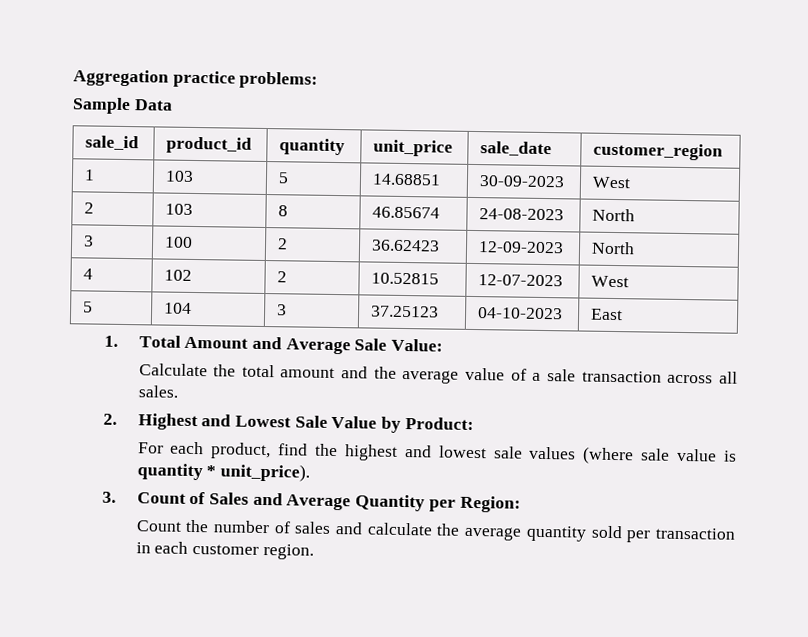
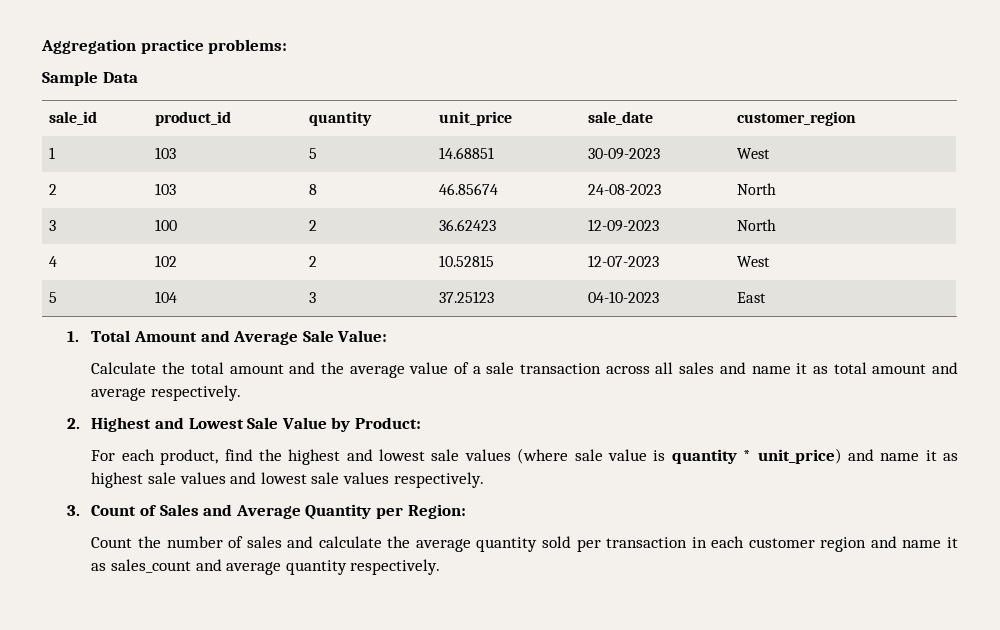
[137,385,179,398] sales. -> [679,362,958,374] [91,385,242,401] sales and name it as total amount and average respectively.
[219,463,310,482] unit_price). -> [757,448,959,464] [91,472,484,488] unit_price) and name it as highest sale values and lowest sale values respectively.
[262,544,314,560] region. -> [820,536,959,552] [91,559,441,575] region and name it as sales_count and average quantity respectively.

